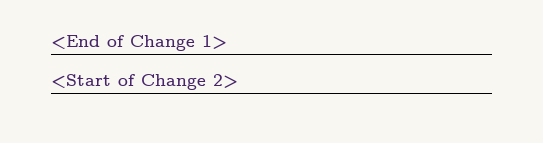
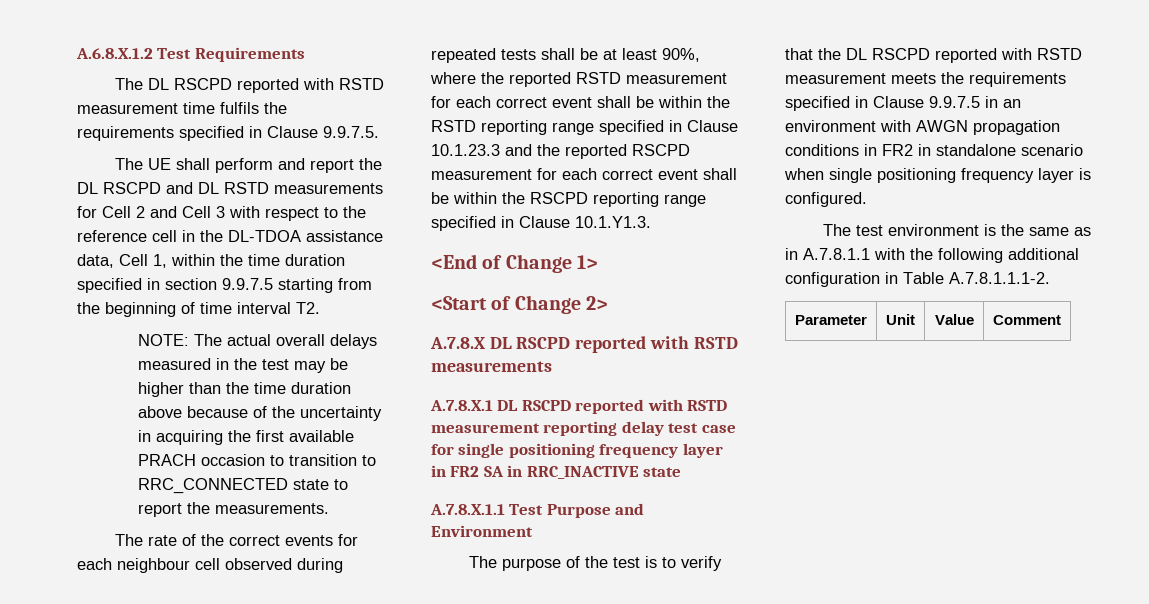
(51, 42) none -> [76,47,305,62] [114,78,384,93] [77,102,287,114] [77,126,379,141] [114,158,382,173] [77,182,383,194] [77,206,366,221] [77,230,383,242] [77,254,345,268] [77,278,372,293] [77,302,320,317] [138,334,378,349] [138,358,349,373] [138,382,352,397] [138,406,383,421] [138,430,355,445] [138,454,377,466] [138,478,349,494] [138,502,330,517] [114,534,358,546] [77,558,343,573] [431,48,700,63] [430,72,727,87] [431,96,730,108] [431,120,738,135] [431,144,690,159] [431,168,737,180] [431,192,706,207] [431,216,651,231] A.6.8.X.1.2 Test Requirements // The DL RSCPD reported with RSTD measurement time fulfils the requirements specified in Clause 9.9.7.5. // The UE shall perform and report the DL RSCPD and DL RSTD measurements for Cell 2 and Cell 3 with respect to the reference cell in the DL-TDOA assistance data, Cell 1, within the time duration specified in section 9.9.7.5 starting from the beginning of time interval T2. // NOTE: The actual overall delays measured in the test may be higher than the time duration above because of the uncertainty in acquiring the first available PRACH occasion to transition to RRC_CONNECTED state to report the measurements. // The rate of the correct events for each neighbour cell observed during repeated tests shall be at least 90%, where the reported RSTD measurement for each correct event shall be within the RSTD reporting range specified in Clause 10.1.23.3 and the reported RSCPD measurement for each correct event shall be within the RSCPD reporting range specified in Clause 10.1.Y1.3. //
(238, 81) none -> [430,336,738,353] [431,361,552,372] [430,399,728,414] [431,421,736,436] [431,443,723,458] [431,465,682,479] [430,503,645,518] [431,525,533,537] [468,556,722,571] [785,48,1082,63] [785,72,1066,87] [785,96,1021,111] [785,120,1060,135] [785,144,1083,156] [784,168,1091,183] [785,192,867,207] [822,224,1091,236] [785,248,1079,263] [785,272,1050,287] [795,315,867,325] [886,314,915,325] [934,314,974,325] [993,315,1061,325] // A.7.8.X DL RSCPD reported with RSTD measurements // A.7.8.X.1 DL RSCPD reported with RSTD measurement reporting delay test case for single positioning frequency layer in FR2 SA in RRC_INACTIVE state // A.7.8.X.1.1 Test Purpose and Environment // The purpose of the test is to verify that the DL RSCPD reported with RSTD measurement meets the requirements specified in Clause 9.9.7.5 in an environment with AWGN propagation conditions in FR2 in standalone scenario when single positioning frequency layer is configured. // The test environment is the same as in A.7.8.1.1 with the following additional configuration in Table A.7.8.1.1.1-2. // Parameter | Unit | Value | Comment

